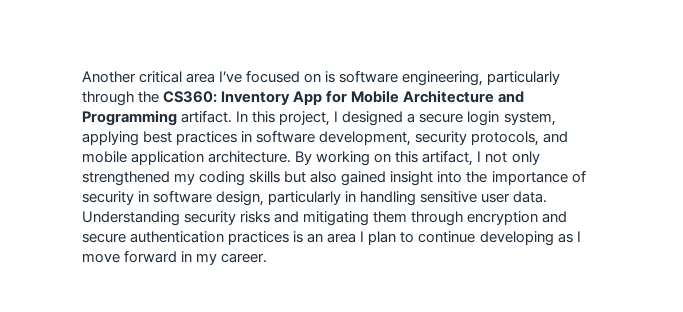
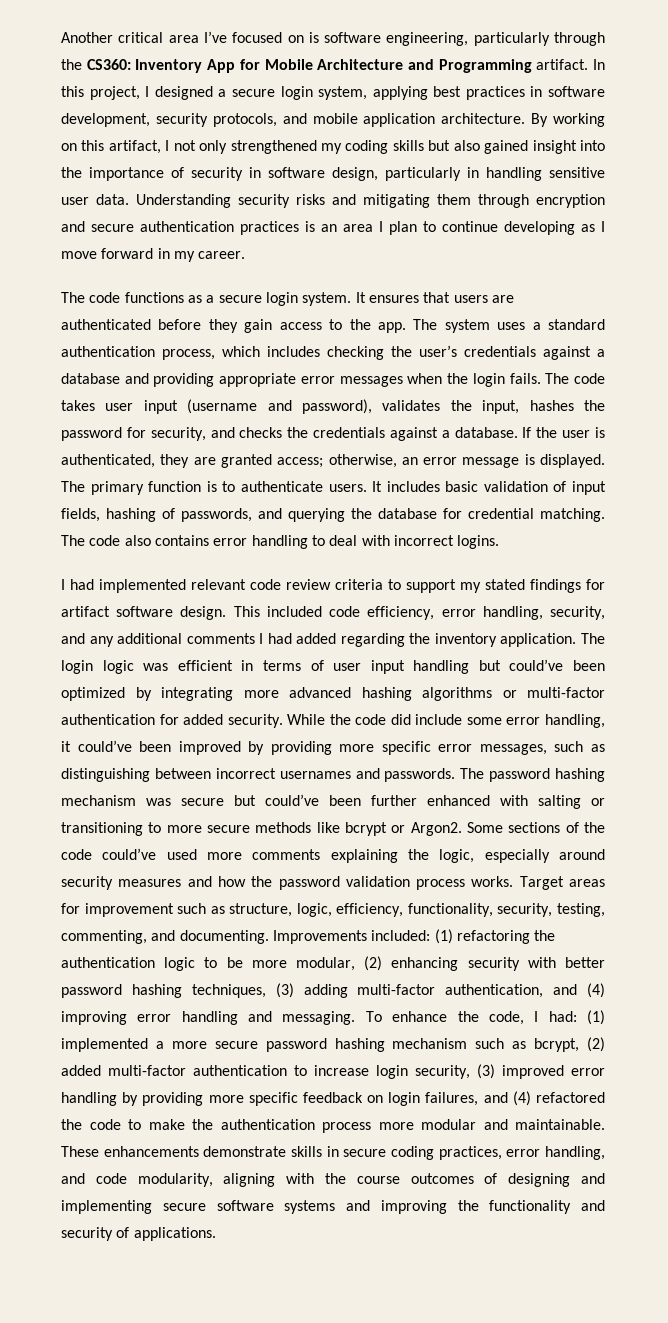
(268, 258) none -> [61,292,514,306] [61,319,606,333] [61,345,605,360] [61,373,606,387] [61,399,605,414] [61,427,606,441] [61,454,605,468] [61,481,606,495] [61,508,605,522] [61,535,500,549] [61,579,605,593] [61,606,605,620] [61,633,605,647] [61,659,605,674] [61,687,605,701] [61,714,606,728] [61,740,605,755] [61,768,605,782] [61,794,605,809] [61,822,605,836] [61,848,605,863] [61,876,606,890] [61,903,605,917] [61,929,556,944] [61,956,605,971] [61,983,605,998] [61,1010,606,1025] [61,1037,605,1052] [61,1064,605,1079] [61,1091,605,1106] [61,1119,605,1133] [61,1146,606,1160] [61,1173,605,1187] [61,1200,605,1214] [61,1227,216,1241] // The code functions as a secure login system. It ensures that users are authenticated before they gain access to the app. The system uses a standard authentication process, which includes checking the user’s credentials against a database and providing appropriate error messages when the login fails. The code takes user input (username and password), validates the input, hashes the password for security, and checks the credentials against a database. If the user is authenticated, they are granted access; otherwise, an error message is displayed. The primary function is to authenticate users. It includes basic validation of input fields, hashing of passwords, and querying the database for credential matching. The code also contains error handling to deal with incorrect logins. // I had implemented relevant code review criteria to support my stated findings for artifact software design. This included code efficiency, error handling, security, and any additional comments I had added regarding the inventory application. The login logic was efficient in terms of user input handling but could’ve been optimized by integrating more advanced hashing algorithms or multi-factor authentication for added security. While the code did include some error handling, it could’ve been improved by providing more specific error messages, such as distinguishing between incorrect usernames and passwords. The password hashing mechanism was secure but could’ve been further enhanced with salting or transitioning to more secure methods like bcrypt or Argon2. Some sections of the code could’ve used more comments explaining the logic, especially around security measures and how the password validation process works. Target areas for improvement such as structure, logic, efficiency, functionality, security, testing, commenting, and documenting. Improvements included: (1) refactoring the authentication logic to be more modular, (2) enhancing security with better password hashing techniques, (3) adding multi-factor authentication, and (4) improving error handling and messaging. To enhance the code, I had: (1) implemented a more secure password hashing mechanism such as bcrypt, (2) added multi-factor authentication to increase login security, (3) improved error handling by providing more specific feedback on login failures, and (4) refactored the code to make the authentication process more modular and maintainable. These enhancements demonstrate skills in secure coding practices, error handling, and code modularity, aligning with the course outcomes of designing and implementing secure software systems and improving the functionality and security of applications.

